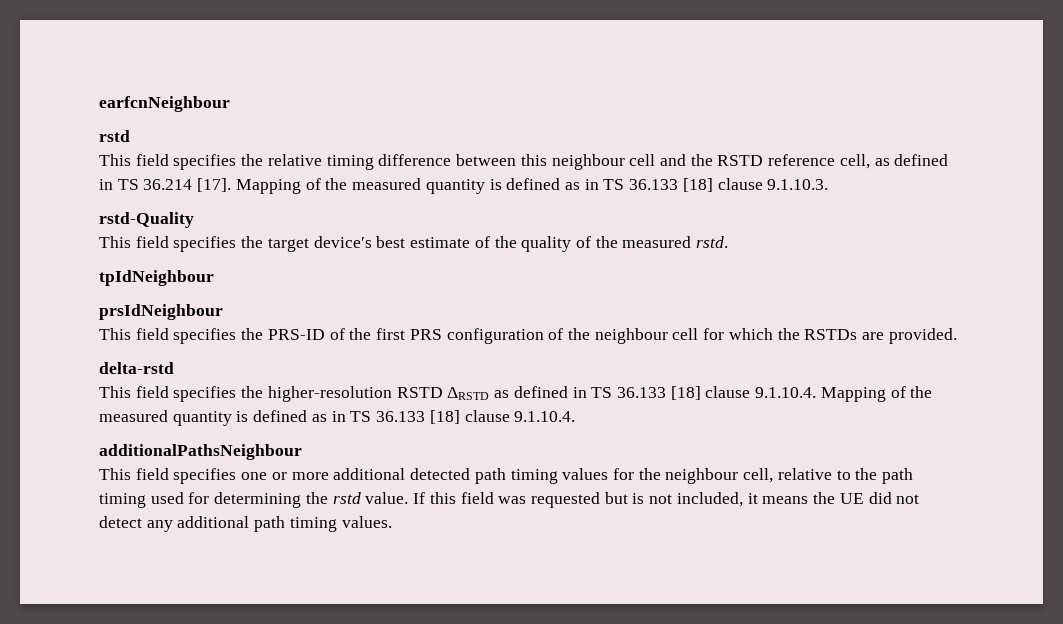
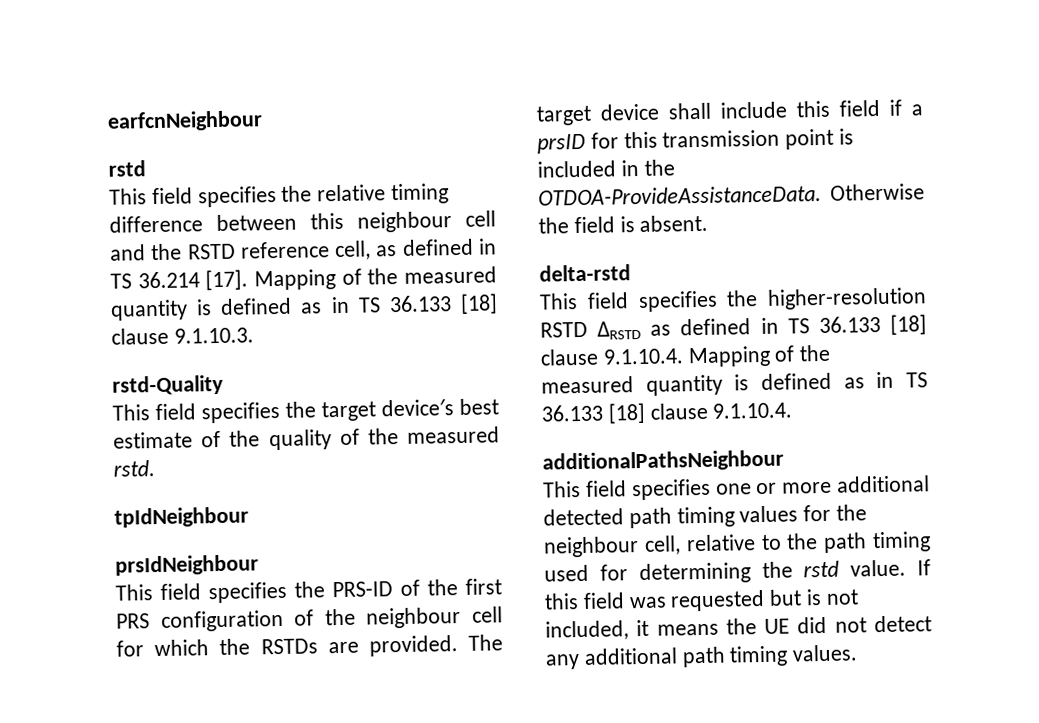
(957, 336) none -> [468,634,503,651] [536,99,923,126] [537,128,855,154] [537,159,675,178] [538,183,925,206] [538,214,709,234] The target device shall include this field if a prsID for this transmission point is included in the OTDOA-ProvideAssistanceData. Otherwise the field is absent.

